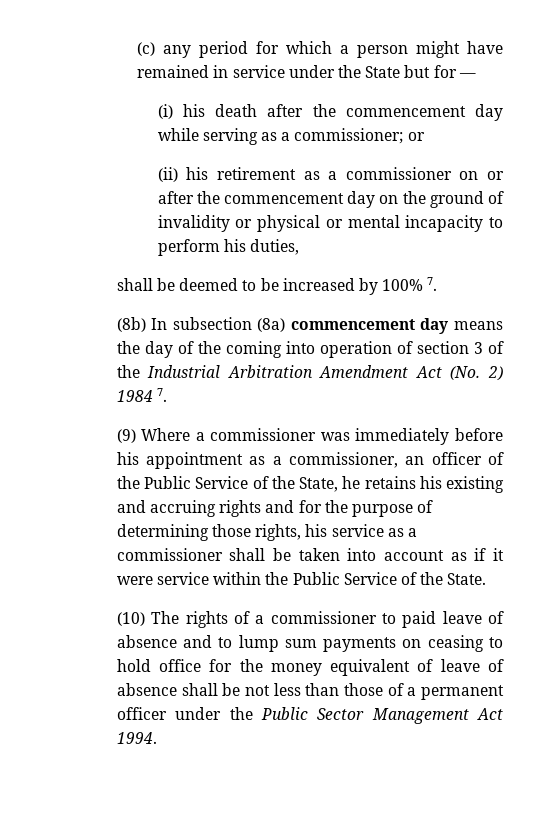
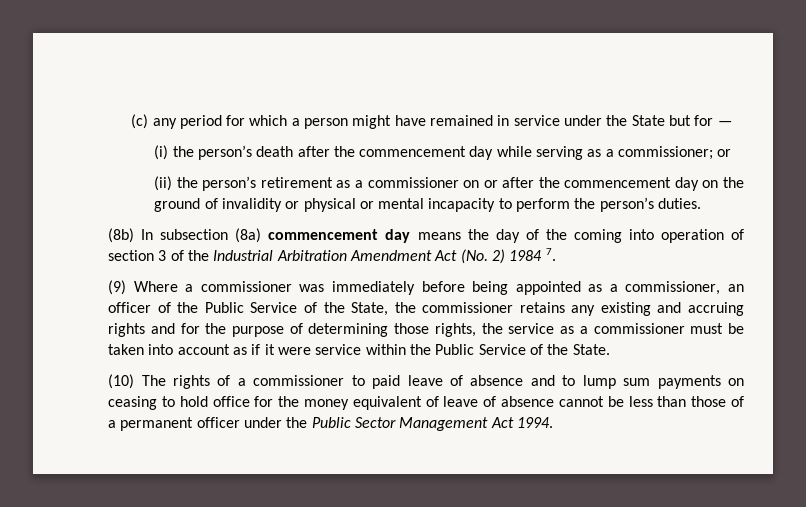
[182,104,205,117] his -> [172,145,252,160] the person’s
[186,167,209,180] his -> [176,176,257,191] the person’s
[223,239,300,255] [116,277,438,295] his duties, // shall be deemed to be increased by 100% 7. -> [574,197,702,212] the person’s duties.
[116,452,244,469] his appointment -> [472,281,581,295] being appointed
[342,476,442,489] he retains his -> [394,302,596,316] the commissioner retains any
[305,524,328,537] his -> [481,323,503,334] the
[229,548,266,561] shall -> [690,323,724,334] must
[181,683,270,696] shall be not -> [558,396,624,407] cannot be

